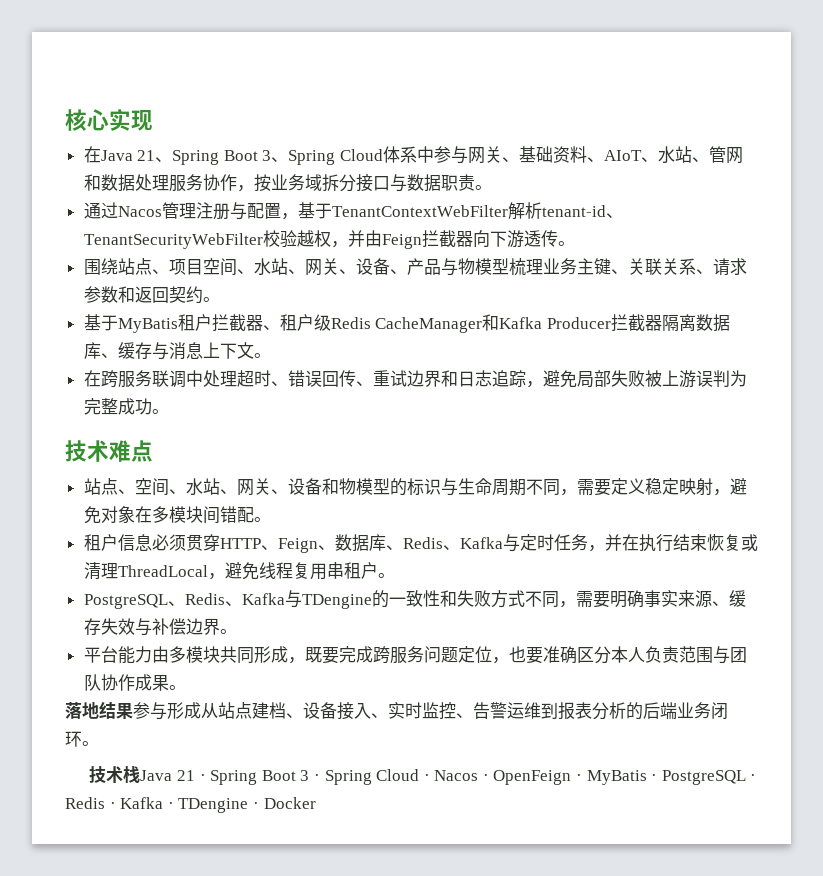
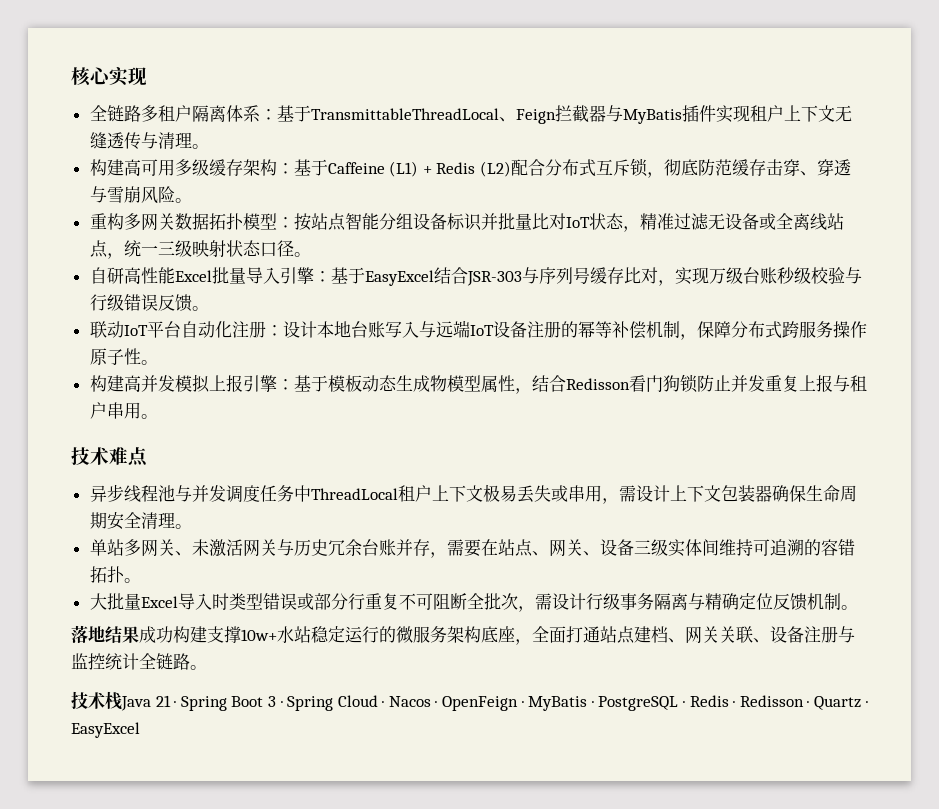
[83,146,744,165] [83,174,492,192] [83,202,623,220] [83,230,575,249] [83,258,747,276] [83,286,220,304] [83,314,730,333] [83,342,271,360] [83,370,747,388] [83,398,169,415] [65,440,153,462] [83,478,747,496] [83,506,271,524] [83,534,758,553] [83,562,395,580] [83,590,746,609] [83,618,237,636] [83,646,747,664] [83,674,186,691] [65,701,728,720] [65,731,82,747] 在Java 21、Spring Boot 3、Spring Cloud体系中参与网关、基础资料、AIoT、水站、管网和数据处理服务协作，按业务域拆分接口与数据职责。 // 通过Nacos管理注册与配置，基于TenantContextWebFilter解析tenant-id、TenantSecurityWebFilter校验越权，并由Feign拦截器向下游透传。 // 围绕站点、项目空间、水站、网关、设备、产品与物模型梳理业务主键、关联关系、请求参数和返回契约。 // 基于MyBatis租户拦截器、租户级Redis CacheManager和Kafka Producer拦截器隔离数据库、缓存与消息上下文。 // 在跨服务联调中处理超时、错误回传、重试边界和日志追踪，避免局部失败被上游误判为完整成功。 // 技术难点 // 站点、空间、水站、网关、设备和物模型的标识与生命周期不同，需要定义稳定映射，避免对象在多模块间错配。 // 租户信息必须贯穿HTTP、Feign、数据库、Redis、Kafka与定时任务，并在执行结束恢复或清理ThreadLocal，避免线程复用串租户。 // PostgreSQL、Redis、Kafka与TDengine的一致性和失败方式不同，需要明确事实来源、缓存失效与补偿边界。 // 平台能力由多模块共同形成，既要完成跨服务问题定位，也要准确区分本人负责范围与团队协作成果。 // 落地结果参与形成从站点建档、设备接入、实时监控、告警运维到报表分析的后端业务闭环 -> [89,105,852,124] [89,132,209,150] [89,158,852,178] [89,186,192,204] [89,213,844,232] [89,240,311,259] [89,267,862,286] [89,294,209,312] [89,320,867,340] [89,348,158,365] [89,374,867,394] [89,402,158,419] [71,447,148,467] [89,484,857,504] [89,512,192,530] [89,539,855,558] [89,566,141,583] [89,593,858,612] [71,625,855,645] [71,653,190,670] 全链路多租户隔离体系：基于TransmittableThreadLocal、Feign拦截器与MyBatis插件实现租户上下文无缝透传与清理。 // 构建高可用多级缓存架构：基于Caffeine (L1) + Redis (L2)配合分布式互斥锁，彻底防范缓存击穿、穿透与雪崩风险。 // 重构多网关数据拓扑模型：按站点智能分组设备标识并批量比对IoT状态，精准过滤无设备或全离线站点，统一三级映射状态口径。 // 自研高性能Excel批量导入引擎：基于EasyExcel结合JSR-303与序列号缓存比对，实现万级台账秒级校验与行级错误反馈。 // 联动IoT平台自动化注册：设计本地台账写入与远端IoT设备注册的幂等补偿机制，保障分布式跨服务操作原子性。 // 构建高并发模拟上报引擎：基于模板动态生成物模型属性，结合Redisson看门狗锁防止并发重复上报与租户串用。 // 技术难点 // 异步线程池与并发调度任务中ThreadLocal租户上下文极易丢失或串用，需设计上下文包装器确保生命周期安全清理。 // 单站多网关、未激活网关与历史冗余台账并存，需要在站点、网关、设备三级实体间维持可追溯的容错拓扑。 // 大批量Excel导入时类型错误或部分行重复不可阻断全批次，需设计行级事务隔离与精确定位反馈机制。 // 落地结果成功构建支撑10w+水站稳定运行的微服务架构底座，全面打通站点建档、网关关联、设备注册与监控统计全链路
[120,797,316,813] Kafka · TDengine · Docker -> [739,695,868,710] [71,722,140,738] Redisson · Quartz · EasyExcel

